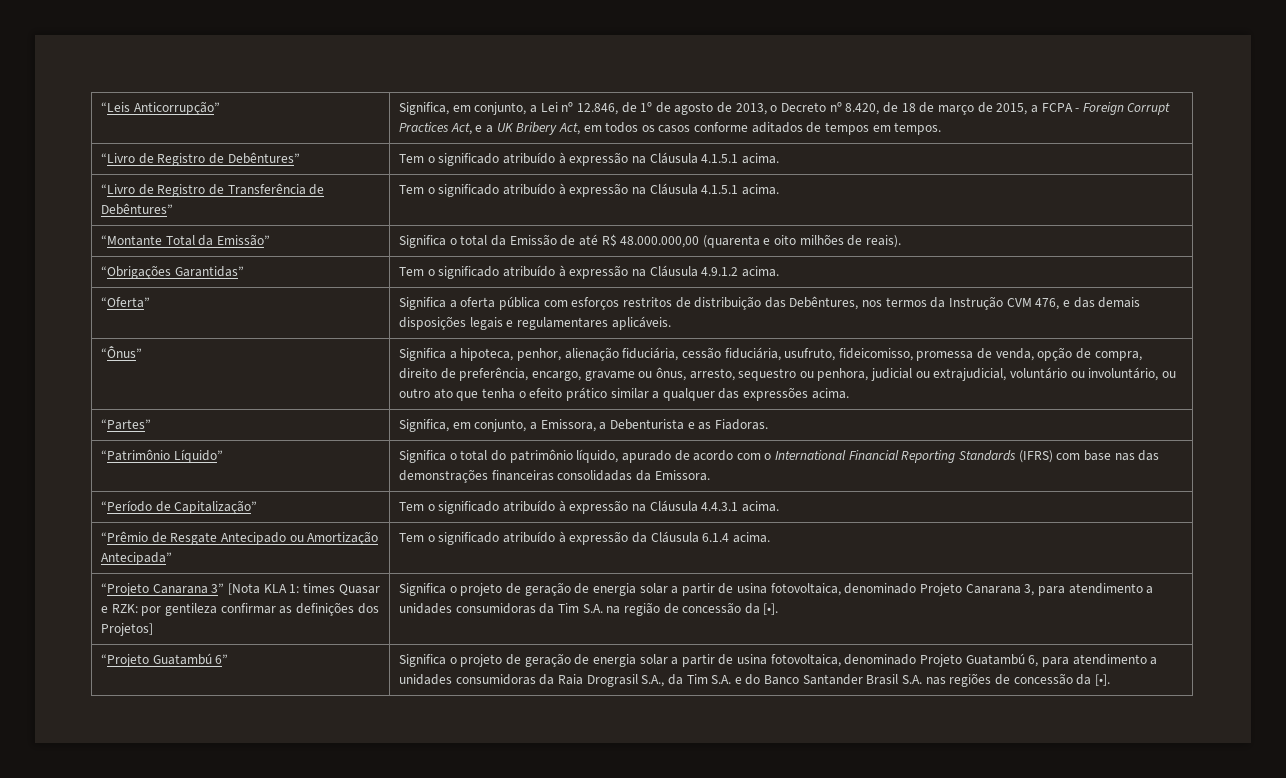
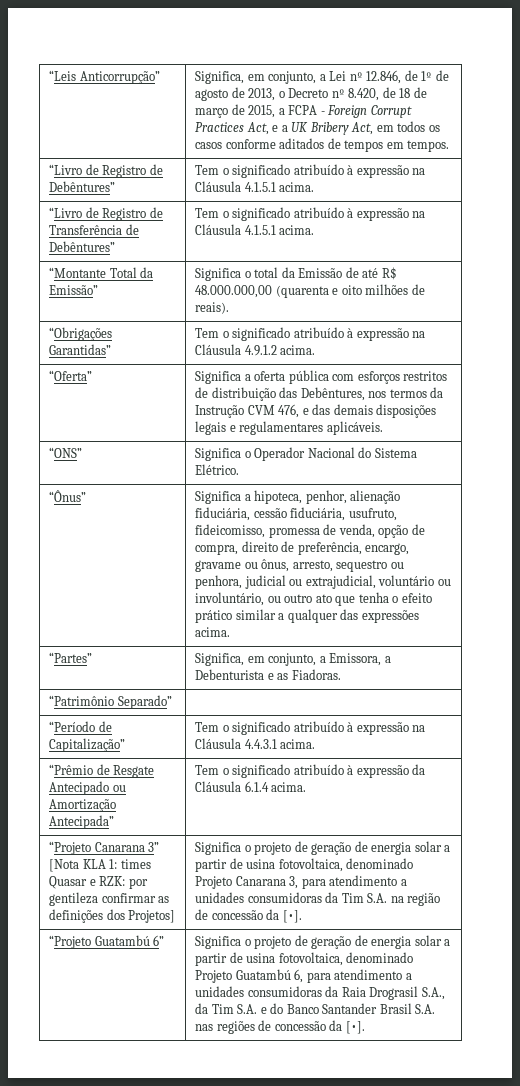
(671, 323) none -> [49,447,83,458] [195,447,417,461] [195,464,240,475] // “ONS” | Significa o Operador Nacional do Sistema Elétrico.
[173,449,223,463] [399,449,1160,463] [399,469,710,483] Líquido” | Significa o total do patrimônio líquido, apurado de acordo com o International Financial Reporting Standards (IFRS) com base nas das demonstrações financeiras consolidadas da Emissora. -> [117,695,172,709] Separado” |

